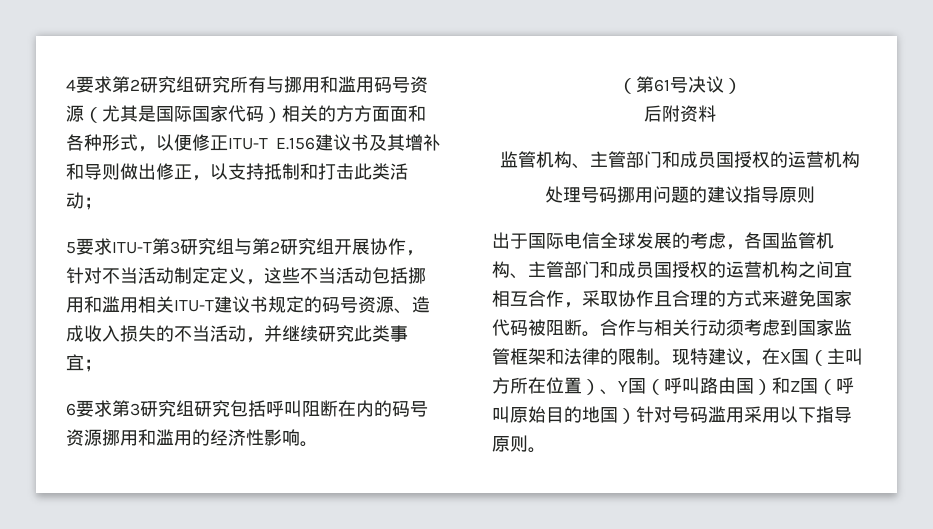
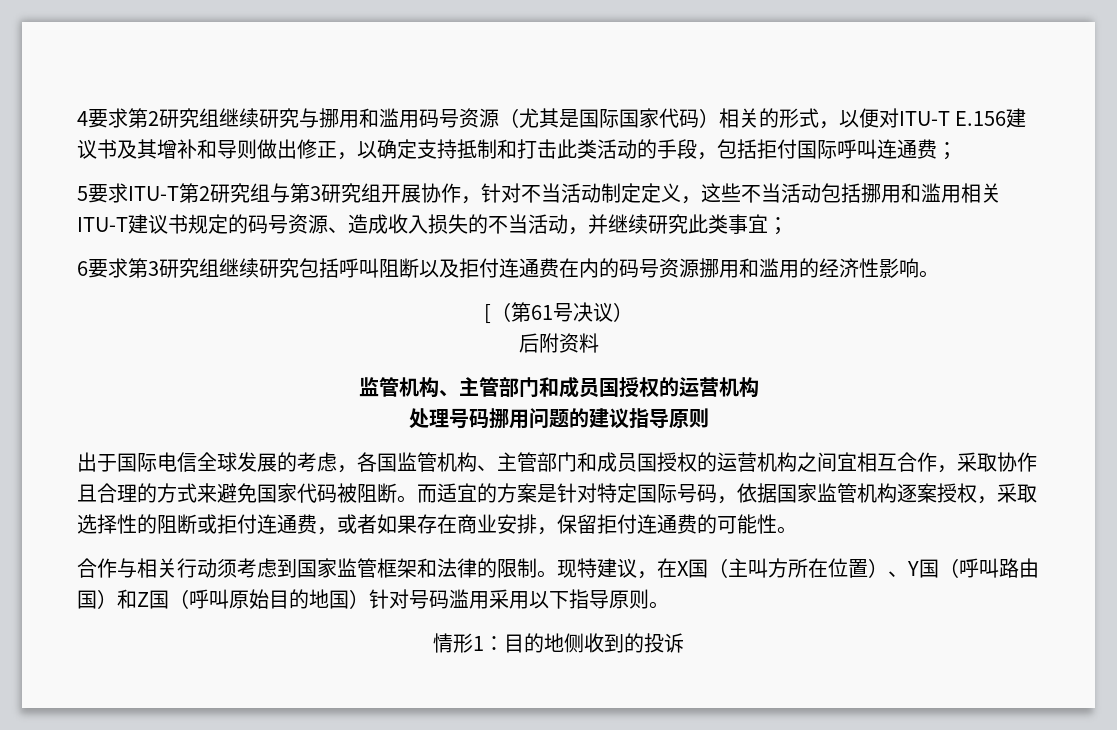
[194,76,266,93] 研究所有 -> [219,108,299,128] 继续研究
[336,105,426,122] [66,134,102,151] 方方面面和各种 -> (779, 118) none
[192,134,228,151] 修正 -> [879,108,899,128] 对
(228, 171) none -> [377,139,417,159] 确定
(84, 200) none -> [637,139,937,160] 的手段，包括拒付国际呼叫连通费
[170,241,180,254] 3 -> [199,186,210,201] 2
[270,241,280,253] 2 -> [310,186,321,201] 3
(194, 408) none -> [219,258,259,278] 继续
(338, 408) none -> [419,258,559,278] 以及拒付连通费
(318, 444) none -> [484,304,491,324] [
(600, 334) none -> [417,483,1037,504] [77,514,797,535] 而适宜的方案是针对特定国际号码，依据国家监管机构逐案授权，采取选择性的阻断或拒付连通费，或者如果存在商业安排，保留拒付连通费的可能性。 //
(546, 450) none -> [433,633,684,653] // 情形1：目的地侧收到的投诉

